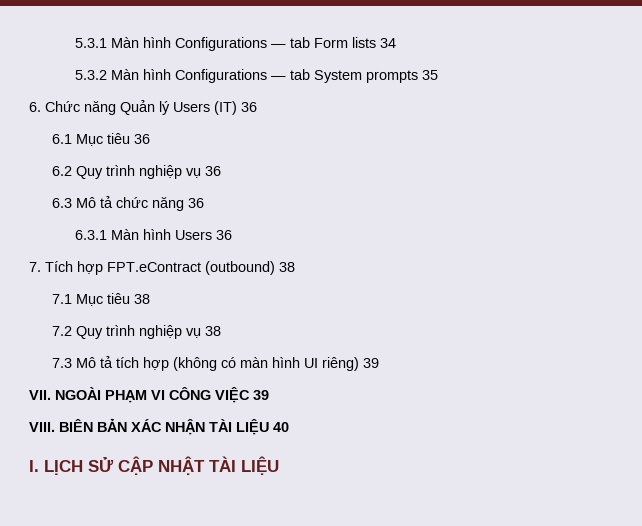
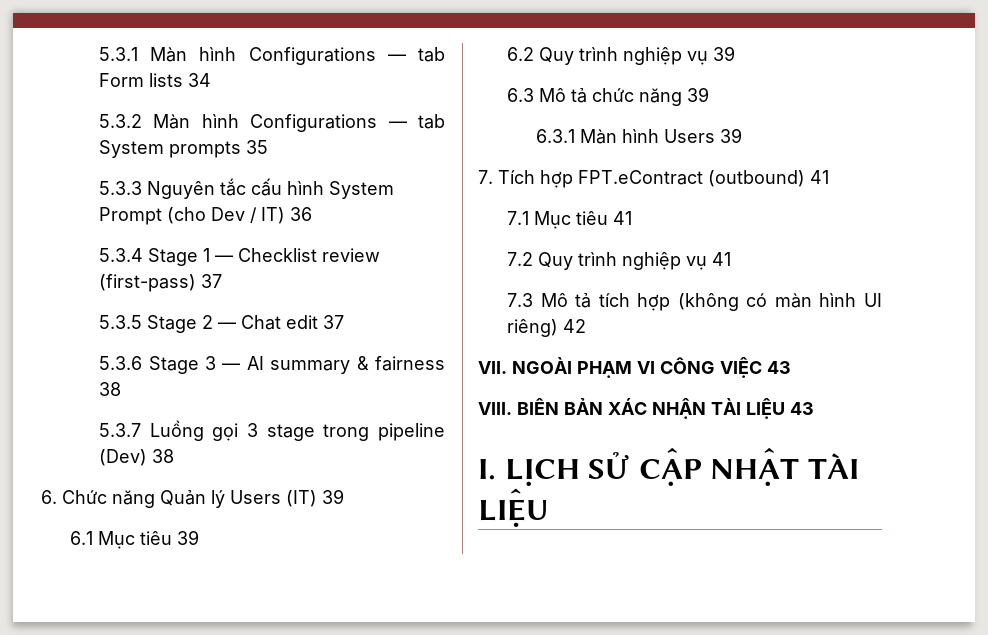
(439, 75) none -> [99,178,395,199] [99,207,313,225] [99,248,381,266] [99,274,223,292] [99,315,345,333] [99,356,445,374] [99,382,122,396] [99,420,446,441] [99,449,175,466] // 5.3.3 Nguyên tắc cấu hình System Prompt (cho Dev / IT) 36 // 5.3.4 Stage 1 — Checklist review (first-pass) 37 // 5.3.5 Stage 2 — Chat edit 37 // 5.3.6 Stage 3 — AI summary & fairness 38 // 5.3.7 Luồng gọi 3 stage trong pipeline (Dev) 38
[241,102,257,112] 36 -> [322,489,344,504] 39
[134,134,151,144] 36 -> [177,530,200,545] 39
[205,166,222,176] 36 -> [713,46,736,61] 39
[188,198,205,208] 36 -> [687,87,710,102] 39
[216,230,233,240] 36 -> [720,128,743,143] 39
[279,262,295,272] 38 -> [810,170,829,184] 41
[134,294,151,304] 38 -> [613,211,633,225] 41
[205,326,222,336] 38 -> [712,252,732,266] 41
[363,358,380,368] 39 -> [563,319,587,333] 42
[253,390,269,400] 39 -> [767,361,791,374] 43
[273,422,289,432] 40 -> [790,402,814,415] 43

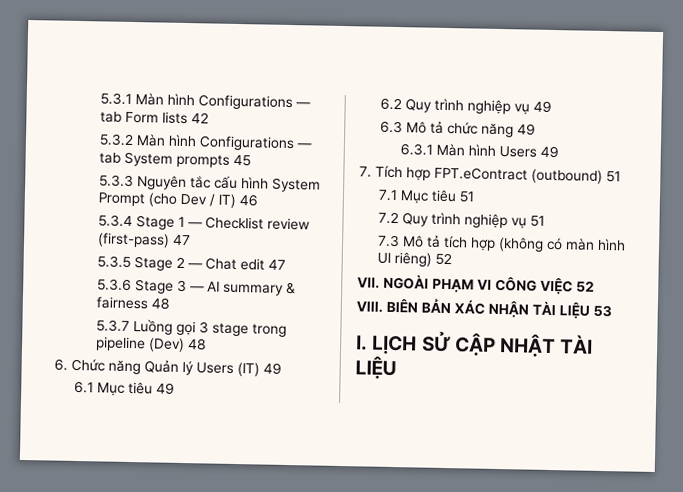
[188,73,212,87] 34 -> [190,112,209,124] 42
[246,140,269,154] 35 -> [232,154,251,167] 45
[290,207,313,221] 36 -> [238,194,258,207] 46
[201,274,223,288] 37 -> [171,234,191,246] 47
[323,315,345,329] 37 -> [267,259,286,270] 47
[99,382,122,396] 38 -> [150,297,169,310] 48
[152,449,175,463] 38 -> [186,338,206,351] 48
[322,489,344,504] 39 -> [263,362,282,375] 49
[177,530,200,545] 39 -> [156,382,176,395] 49
[713,46,736,61] 39 -> [533,100,553,113] 49
[687,87,710,102] 39 -> [517,123,537,136] 49
[720,128,743,143] 39 -> [539,145,559,159] 49
[810,170,829,184] 41 -> [606,171,621,183] 51
[613,211,633,225] 41 -> [459,191,476,203] 51
[712,252,732,266] 41 -> [530,215,546,227] 51
[563,319,587,333] 42 -> [435,252,453,266] 52
[767,361,791,374] 43 -> [576,280,595,293] 52
[790,402,814,415] 43 -> [593,304,612,318] 53

